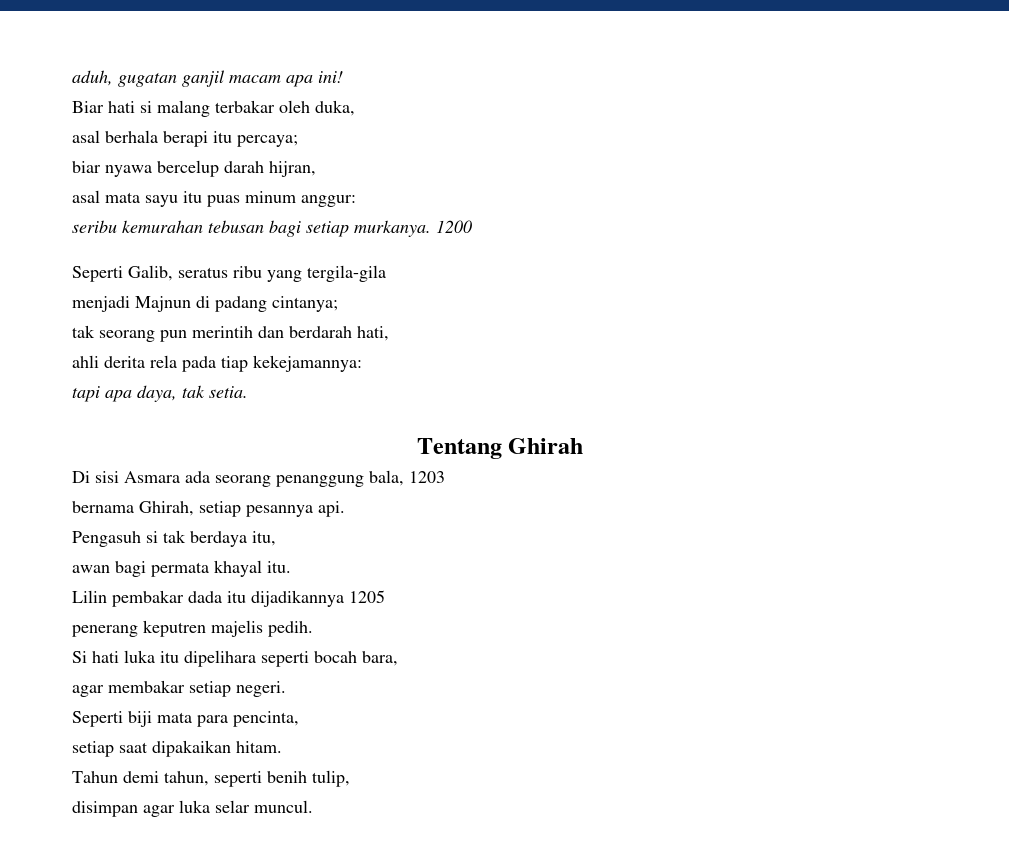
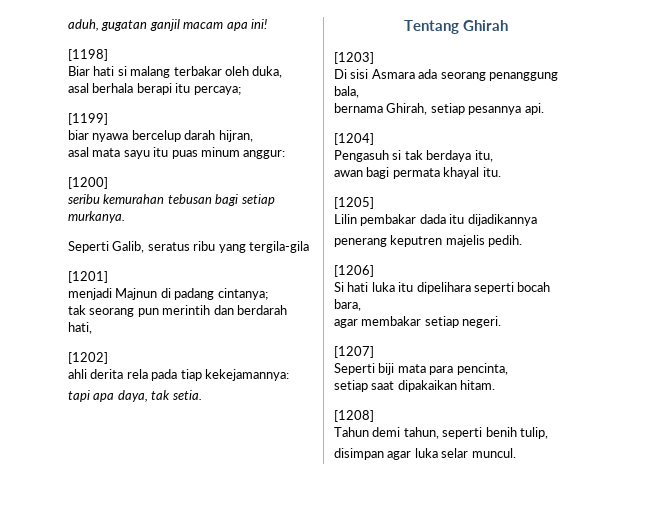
(343, 77) none -> [68,49,108,61] // [1198]
(298, 141) none -> [68,113,108,125] // [1199]
(356, 201) none -> [68,177,108,189] // [1200]
[436,220,472,233] 1200 -> (125, 217) none
(386, 273) none -> [68,271,108,283] // [1201]
(389, 333) none -> [68,352,108,364] // [1202]
(584, 446) none -> [334,52,374,64] // [1203]
[409,471,445,483] 1203 -> (359, 92) none
(345, 509) none -> [334,133,374,145] // [1204]
(291, 567) none -> [334,197,374,209] // [1205]
[349,590,385,603] 1205 -> (537, 220) none
(313, 629) none -> [334,265,374,277] // [1206]
(286, 689) none -> [334,346,374,358] // [1207]
(282, 747) none -> [334,410,374,422] // [1208]

